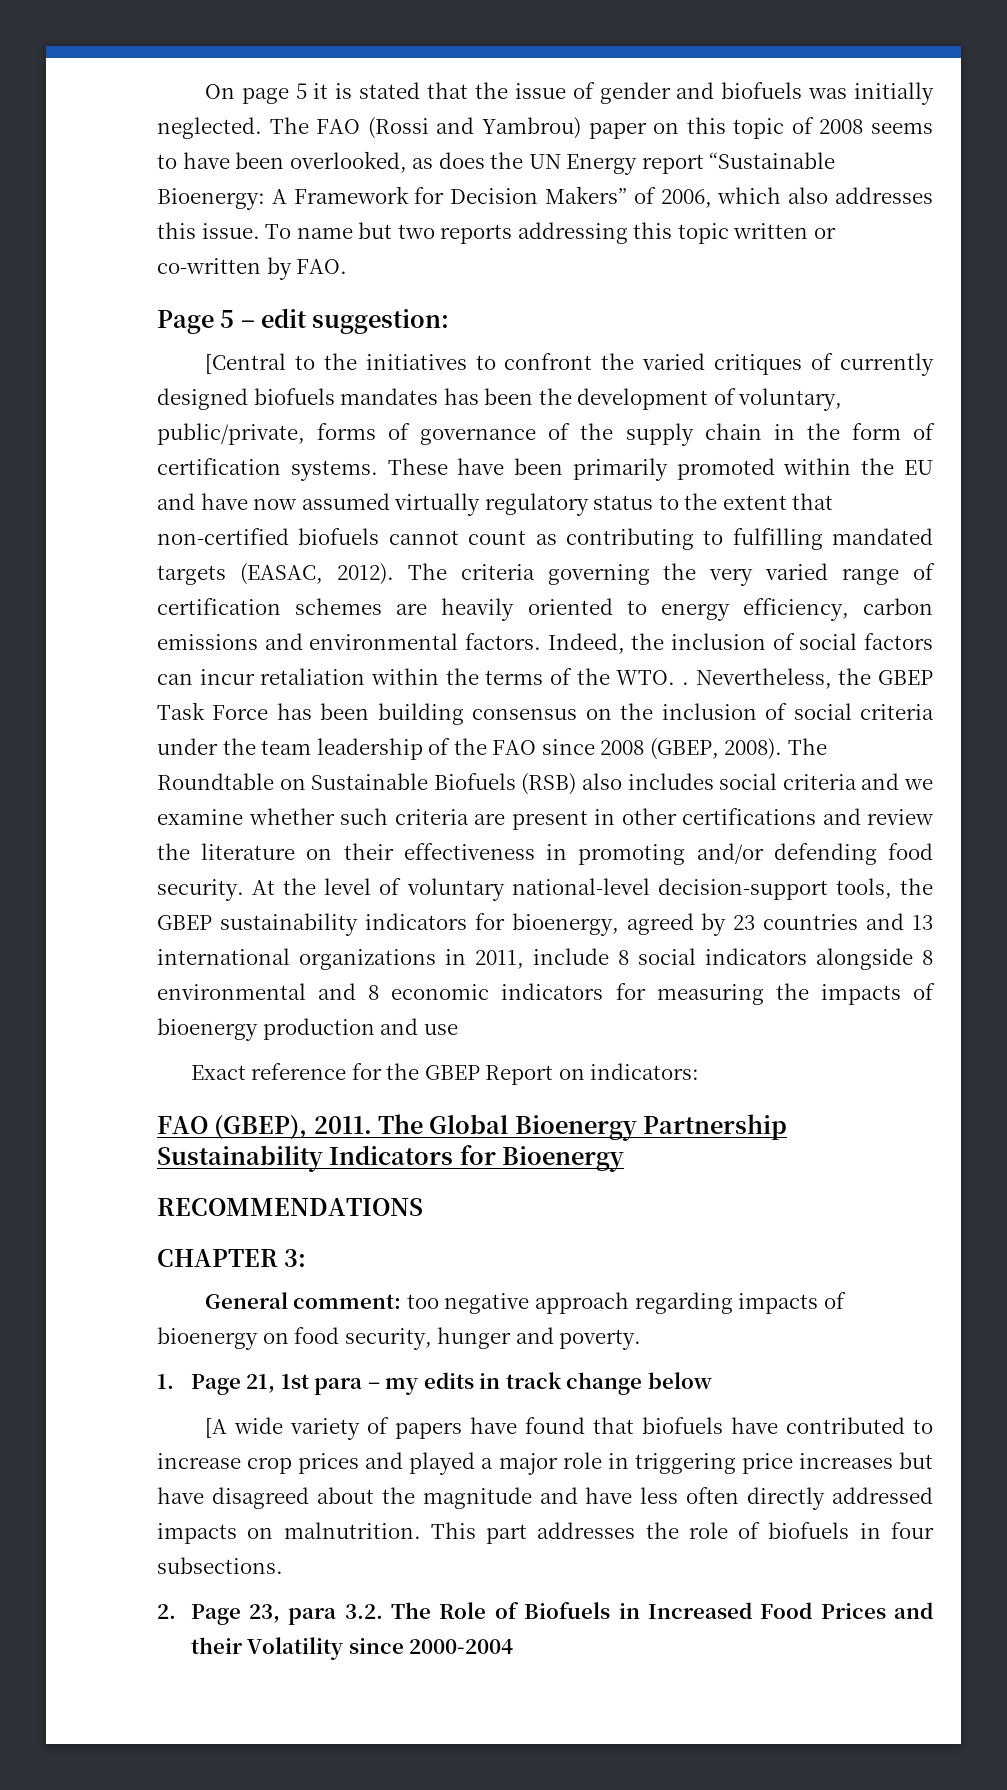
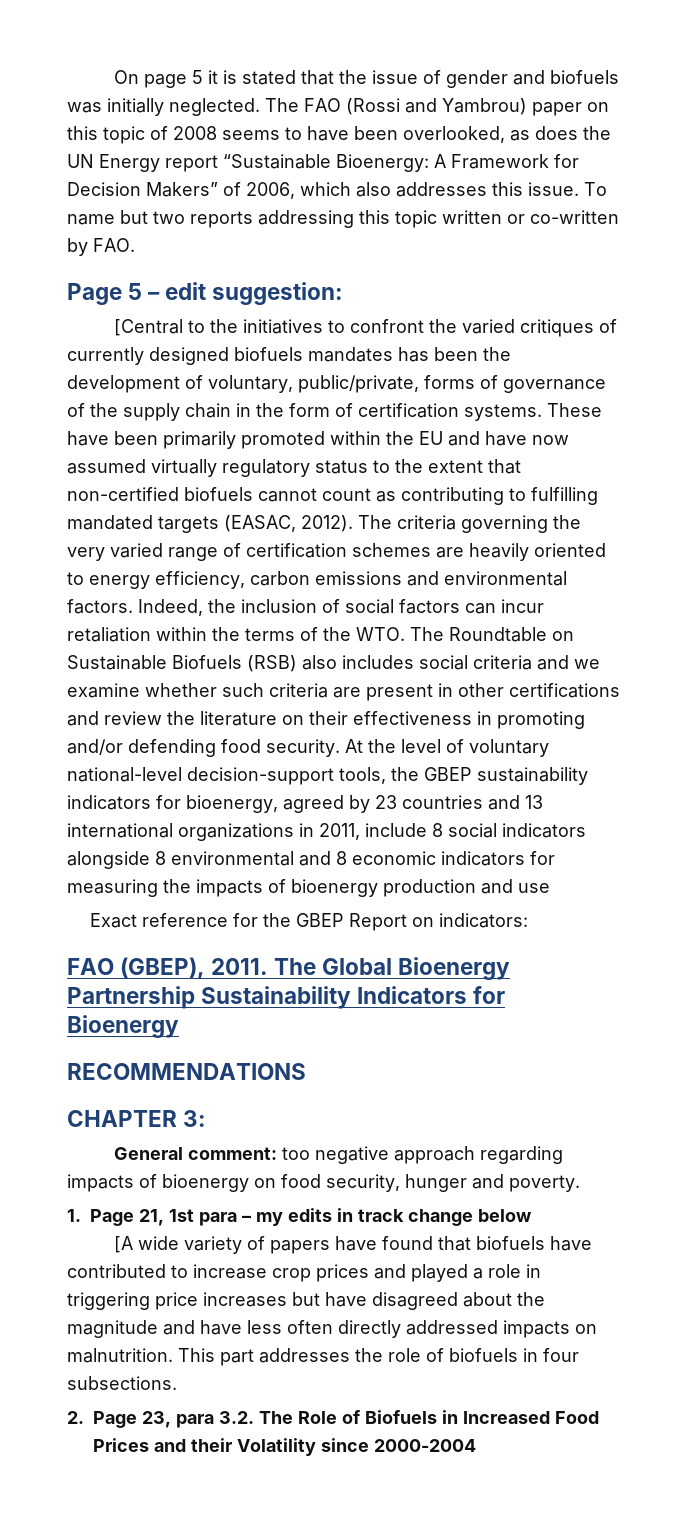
[682,668,933,689] [157,702,935,725] [157,738,783,760] . Nevertheless, the GBEP Task Force has been building consensus on the inclusion of social criteria under the team leadership of the FAO since 2008 (GBEP, 2008). -> (405, 634) none
[498,1453,558,1475] major -> (483, 1273) none

